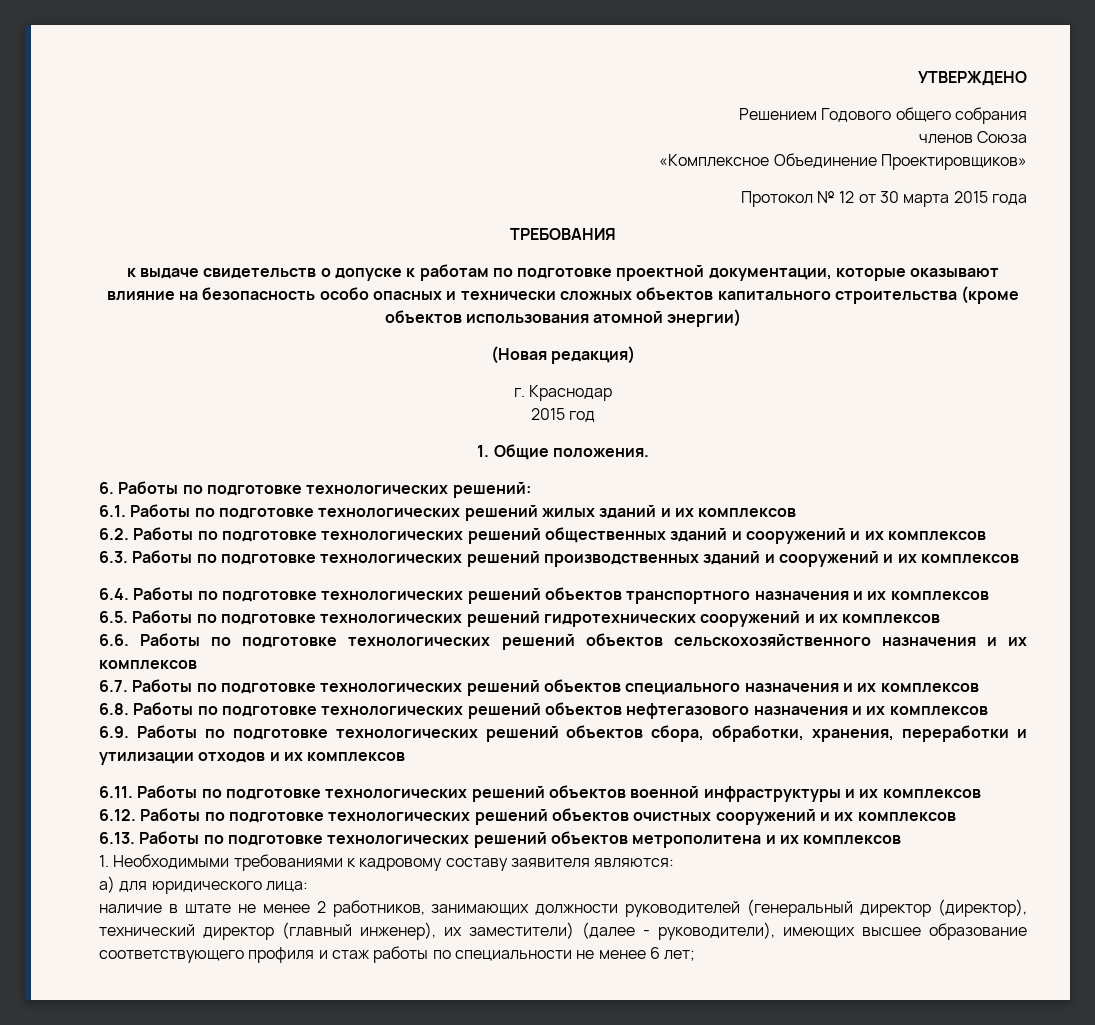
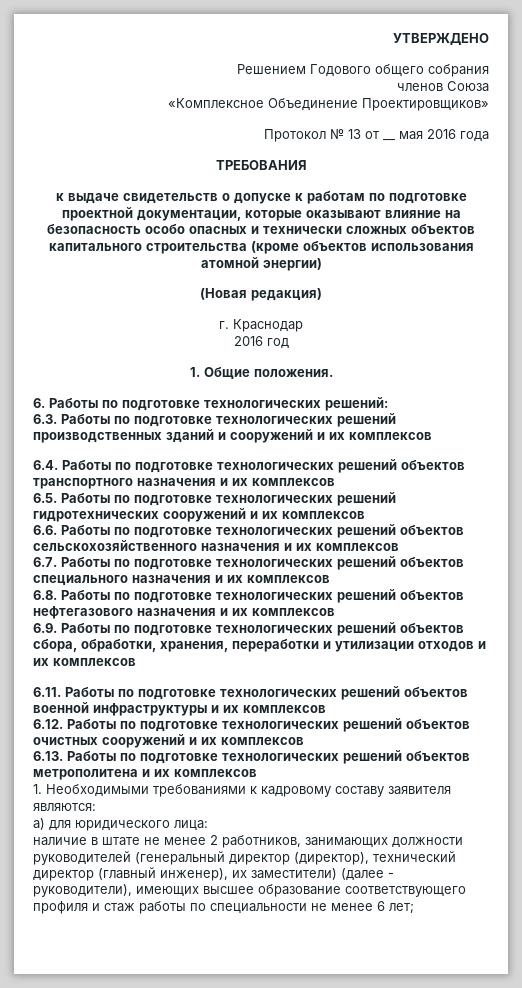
[839,191,988,207] 12 от 30 марта 2015 -> [348,129,379,139] [383,129,456,141] 13 от __ мая 2016
[530,408,565,420] 2015 -> [233,336,263,346] 2016
[99,504,797,521] [99,527,986,544] // 6.1. Работы по подготовке технологических решений жилых зданий и их комплексов // 6.2. Работы по подготовке технологических решений общественных зданий и сооружений и их комплексов -> (388, 404) none

